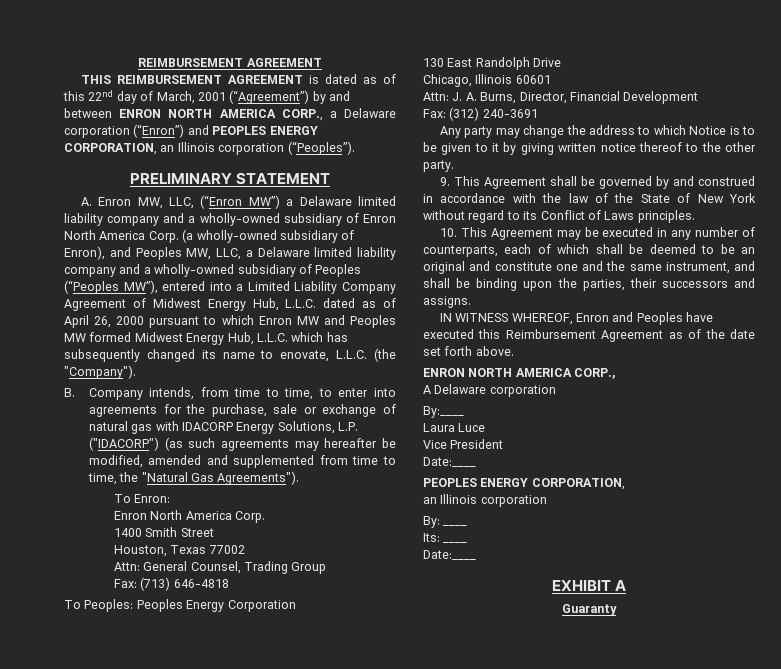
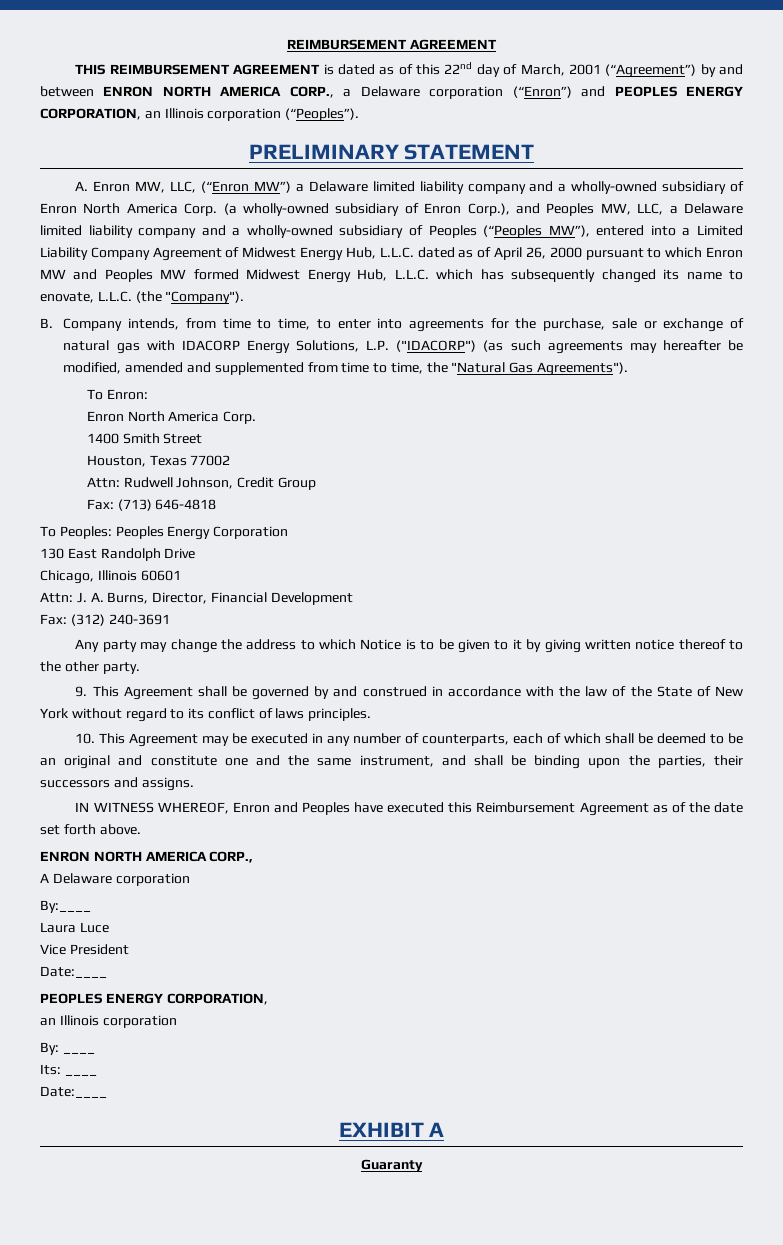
[64,246,105,260] Enron), -> [424,203,510,216] Enron Corp.),
[143,561,288,574] General Counsel, Trading -> [123,477,275,489] Rudwell Johnson, Credit
[540,210,635,220] Conflict of Laws -> [207,708,305,719] conflict of laws

